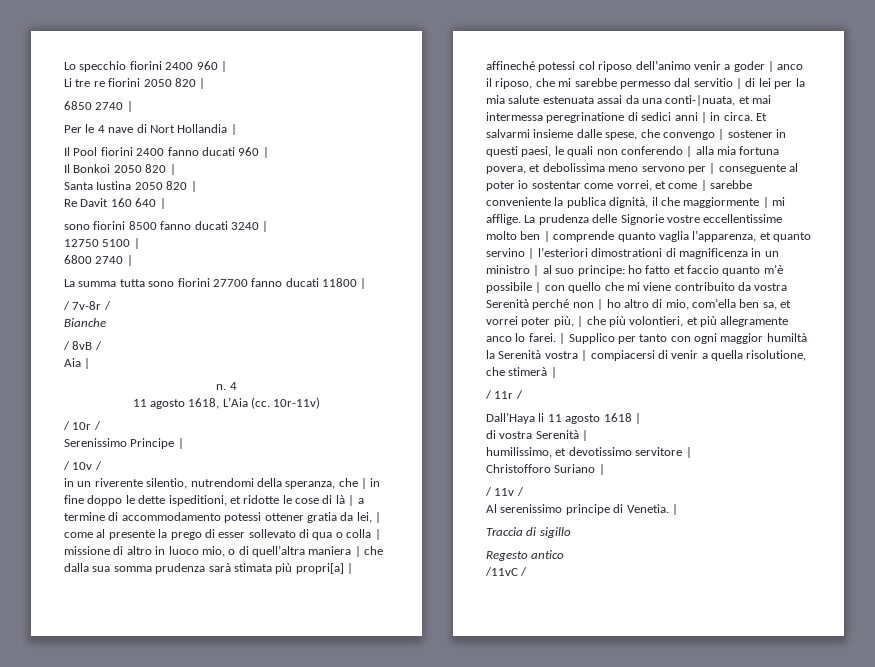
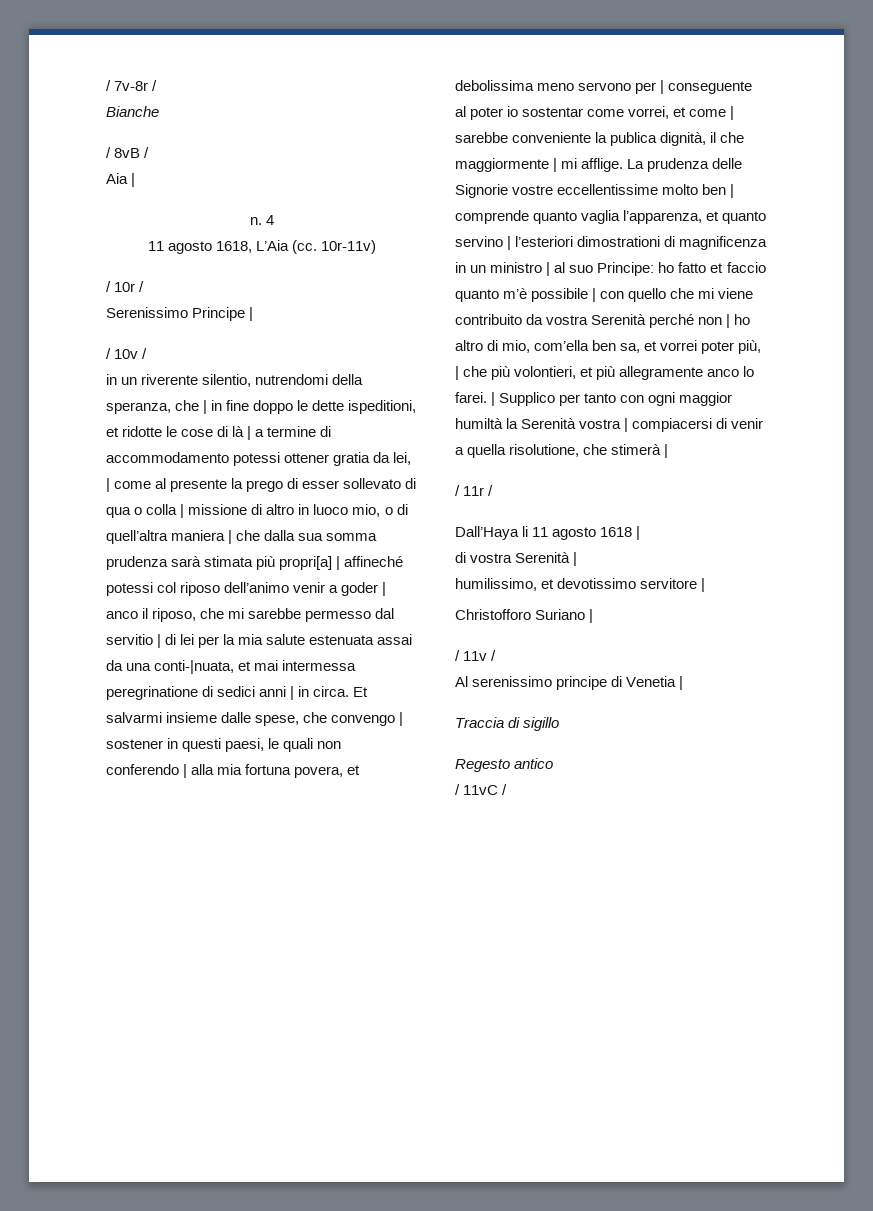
[64,61,227,72] [64,78,206,89] [64,101,133,112] [64,124,237,135] [64,147,269,158] [64,164,176,175] [64,181,197,192] [64,198,166,209] [64,221,269,232] [64,238,140,249] [64,255,133,266] [64,278,367,289] Lo specchio fiorini 2400 960 | // Li tre re fiorini 2050 820 | // 6850 2740 | // Per le 4 nave di Nort Hollandia | // Il Pool fiorini 2400 fanno ducati 960 | // Il Bonkoi 2050 820 | // Santa Iustina 2050 820 | // Re Davit 160 640 | // sono fiorini 8500 fanno ducati 3240 | // 12750 5100 | // 6800 2740 | // La summa tutta sono fiorini 27700 fanno ducati 11800 | // -> (106, 85) none
[577,265,625,276] principe: -> [597,262,655,276] Principe:
[626,504,669,513] Venetia. -> [626,676,677,687] Venetia
[485,567,518,576] /11vC -> [455,784,499,795] / 11vC

